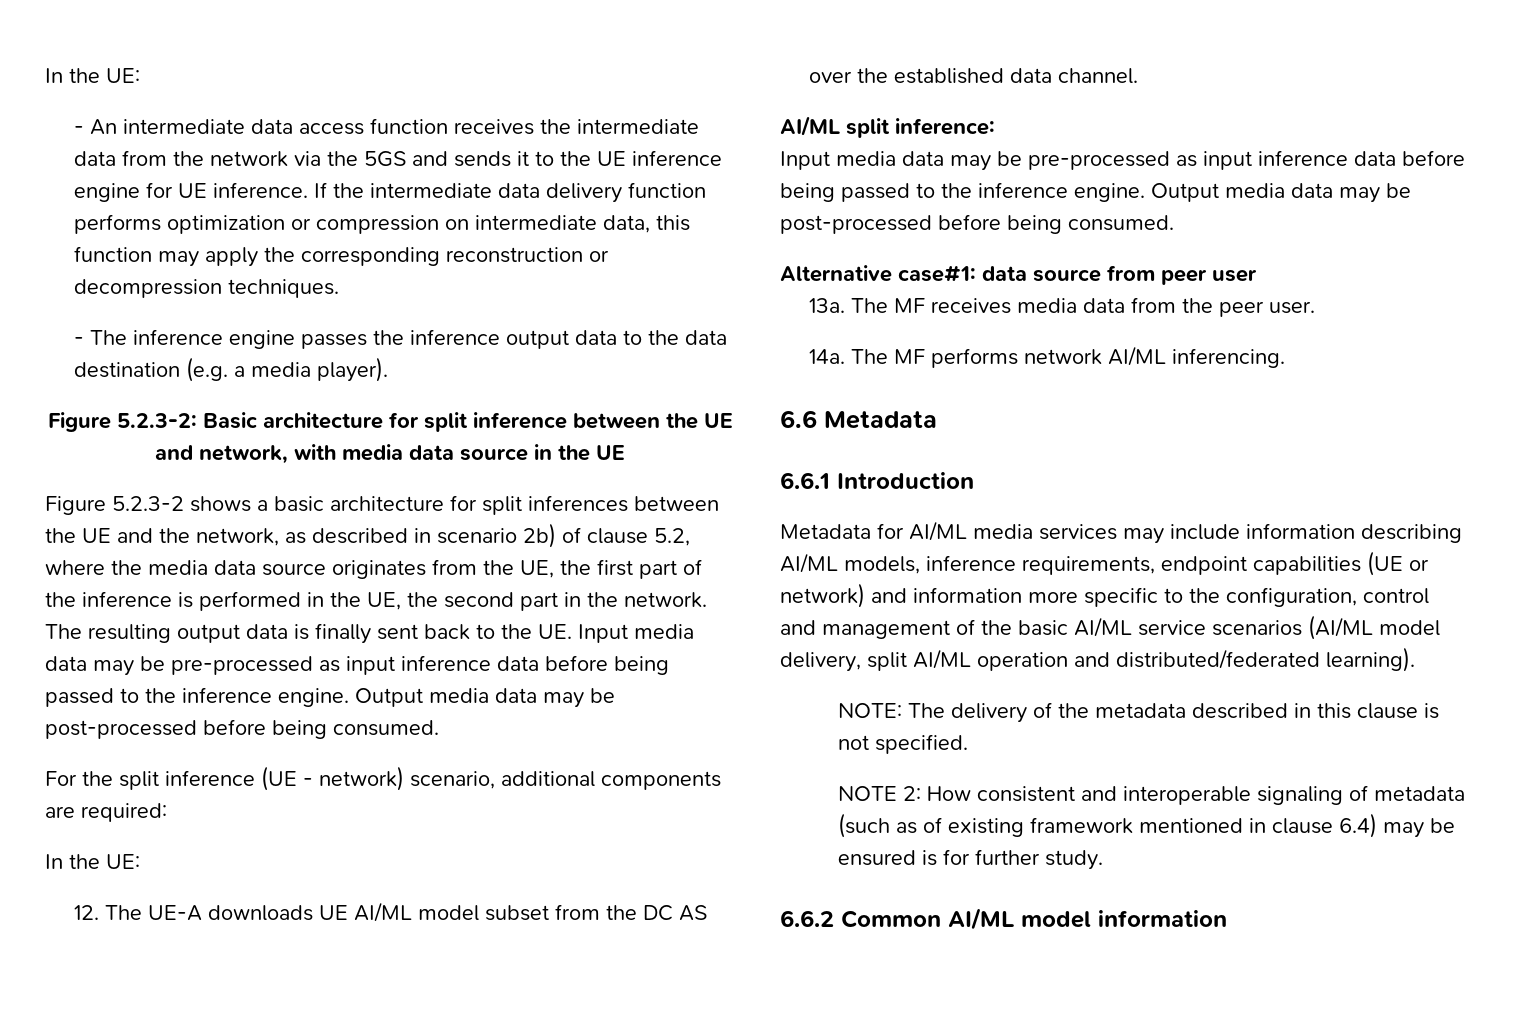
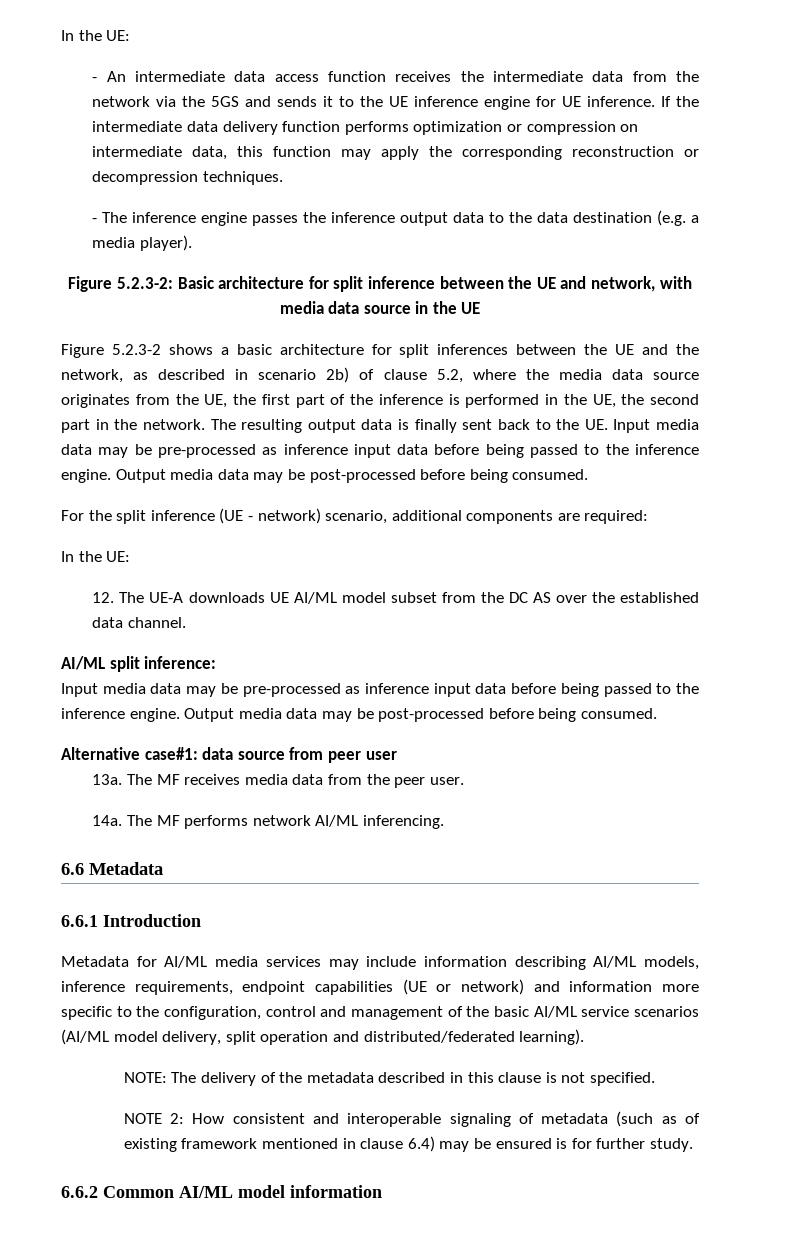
[346,655,491,675] input inference -> [283,444,391,458] inference input
[1203,150,1348,170] input inference -> [365,683,471,697] inference input
[913,649,971,669] AI/ML -> (256, 1038) none

